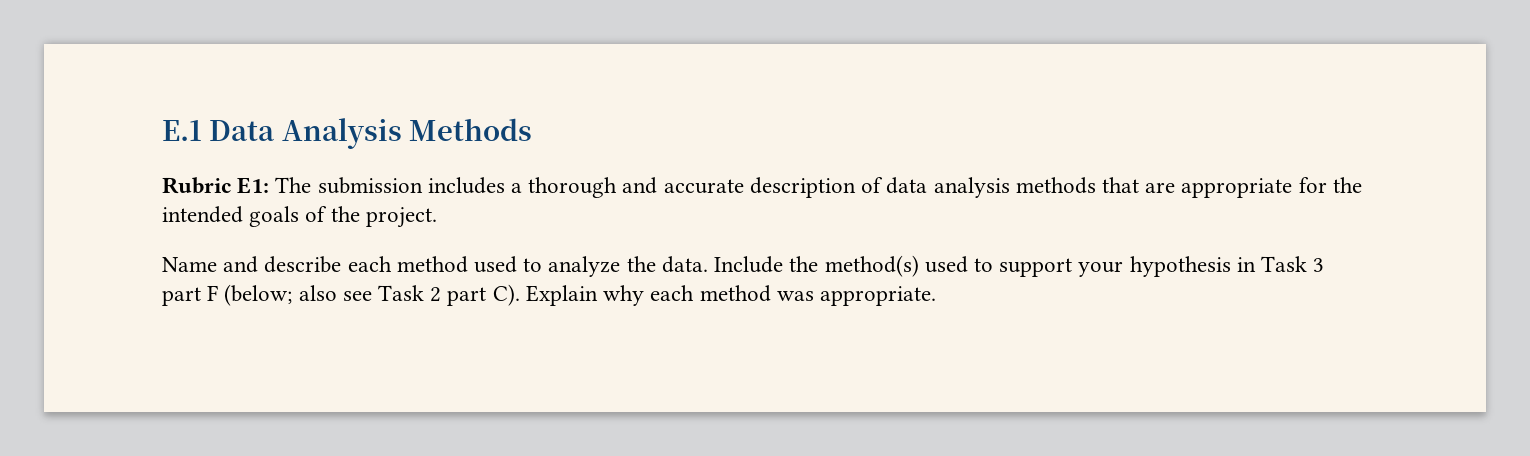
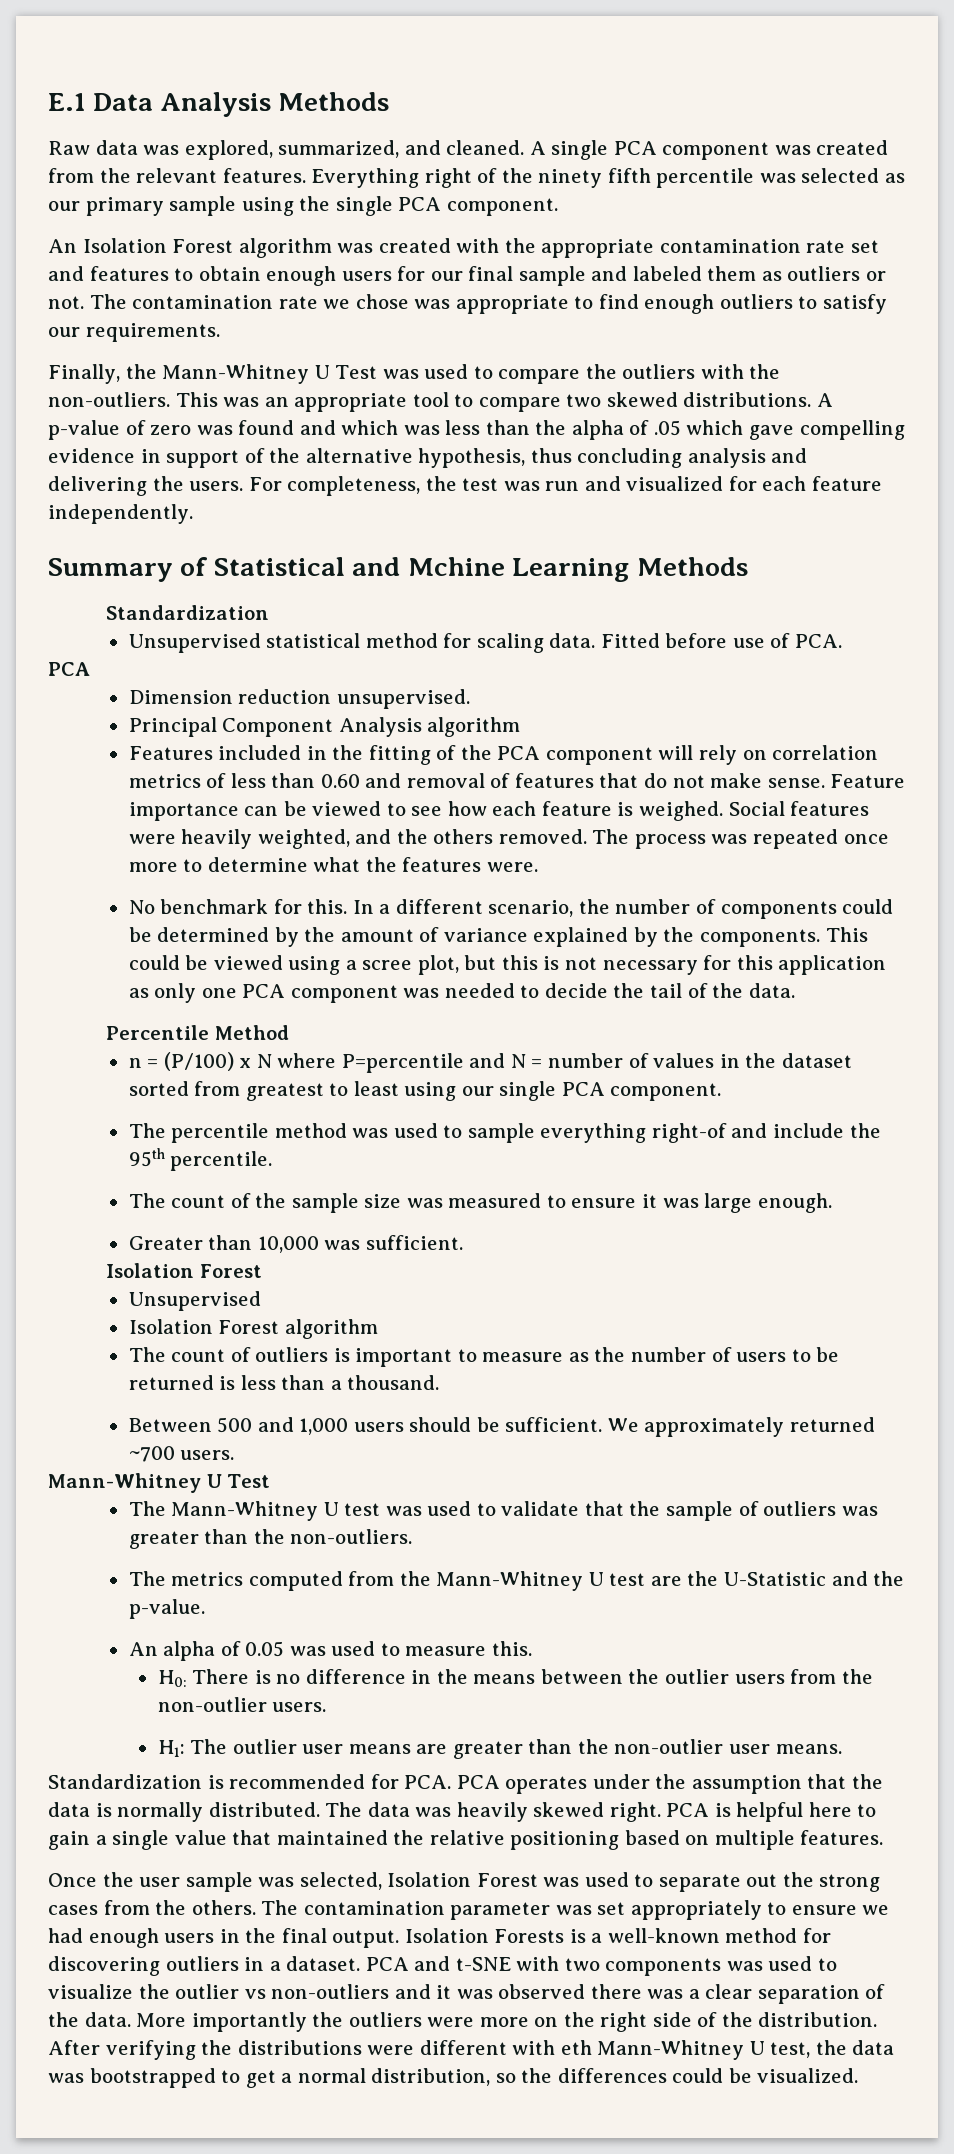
[162,177,1362,198] [162,206,437,228] [162,255,1325,277] [162,284,936,306] Rubric E1: The submission includes a thorough and accurate description of data analysis methods that are appropriate for the intended goals of the project. // Name and describe each method used to analyze the data. Include the method(s) used to support your hypothesis in Task 3 part F (below; also see Task 2 part C). Explain why each method was appropriate. -> [48,140,889,160] [48,168,905,188] [48,196,558,216] [48,238,879,258] [48,266,887,286] [48,294,887,314] [48,323,220,342] [48,364,781,384] [48,392,833,412] [48,420,905,440] [48,448,808,468] [48,476,882,496] [48,504,193,524] [48,557,748,582] [106,605,270,620] [128,633,842,653] [48,662,90,676] [128,689,470,709] [128,717,521,737] [128,745,879,765] [128,773,906,788] [128,801,870,821] [128,829,889,849] [128,857,538,872] [128,899,894,919] [128,927,868,947] [128,955,887,975] [128,983,795,1003] [106,1025,289,1040] [128,1052,852,1073] [128,1081,722,1101] [128,1123,881,1143] [128,1148,273,1171] [128,1193,832,1213] [128,1235,463,1253] [106,1263,262,1278] [128,1291,261,1311] [128,1319,378,1339] [128,1347,840,1367] [128,1375,440,1390] [128,1417,875,1437] [128,1446,235,1462] [48,1473,271,1493] [128,1501,878,1521] [128,1529,413,1549] [128,1571,905,1591] [128,1599,205,1619] [128,1641,532,1661] [157,1669,873,1687] [157,1697,327,1712] [157,1739,842,1759] [48,1774,883,1794] [48,1802,877,1822] [48,1830,884,1850] [48,1872,881,1892] [48,1900,890,1920] [48,1928,831,1948] [48,1956,837,1976] [48,1984,886,2004] [48,2012,878,2032] [48,2040,895,2060] [48,2068,859,2088] Raw data was explored, summarized, and cleaned. A single PCA component was created from the relevant features. Everything right of the ninety fifth percentile was selected as our primary sample using the single PCA component. // An Isolation Forest algorithm was created with the appropriate contamination rate set and features to obtain enough users for our final sample and labeled them as outliers or not. The contamination rate we chose was appropriate to find enough outliers to satisfy our requirements. // Finally, the Mann-Whitney U Test was used to compare the outliers with the non-outliers. This was an appropriate tool to compare two skewed distributions. A p-value of zero was found and which was less than the alpha of .05 which gave compelling evidence in support of the alternative hypothesis, thus concluding analysis and delivering the users. For completeness, the test was run and visualized for each feature independently. // Summary of Statistical and Mchine Learning Methods // Standardization // Unsupervised statistical method for scaling data. Fitted before use of PCA. // PCA // Dimension reduction unsupervised. // Principal Component Analysis algorithm // Features included in the fitting of the PCA component will rely on correlation metrics of less than 0.60 and removal of features that do not make sense. Feature importance can be viewed to see how each feature is weighed. Social features were heavily weighted, and the others removed. The process was repeated once more to determine what the features were. // No benchmark for this. In a different scenario, the number of components could be determined by the amount of variance explained by the components. This could be viewed using a scree plot, but this is not necessary for this application as only one PCA component was needed to decide the tail of the data. // Percentile Method // n = (P/100) x N where P=percentile and N = number of values in the dataset sorted from greatest to least using our single PCA component. // The percentile method was used to sample everything right-of and include the 95th percentile. // The count of the sample size was measured to ensure it was large enough. // Greater than 10,000 was sufficient. // Isolation Forest // Unsupervised // Isolation Forest algorithm // The count of outliers is important to measure as the number of users to be returned is less than a thousand. // Between 500 and 1,000 users should be sufficient. We approximately returned ~700 users. // Mann-Whitney U Test // The Mann-Whitney U test was used to validate that the sample of outliers was greater than the non-outliers. // The metrics computed from the Mann-Whitney U test are the U-Statistic and the p-value. // An alpha of 0.05 was used to measure this. // H0: There is no difference in the means between the outlier users from the non-outlier users. // H1: The outlier user means are greater than the non-outlier user means. // Standardization is recommended for PCA. PCA operates under the assumption that the data is normally distributed. The data was heavily skewed right. PCA is helpful here to gain a single value that maintained the relative positioning based on multiple features. // Once the user sample was selected, Isolation Forest was used to separate out the strong cases from the others. The contamination parameter was set appropriately to ensure we had enough users in the final output. Isolation Forests is a well-known method for discovering outliers in a dataset. PCA and t-SNE with two components was used to visualize the outlier vs non-outliers and it was observed there was a clear separation of the data. More importantly the outliers were more on the right side of the distribution. After verifying the distributions were different with eth Mann-Whitney U test, the data was bootstrapped to get a normal distribution, so the differences could be visualized.

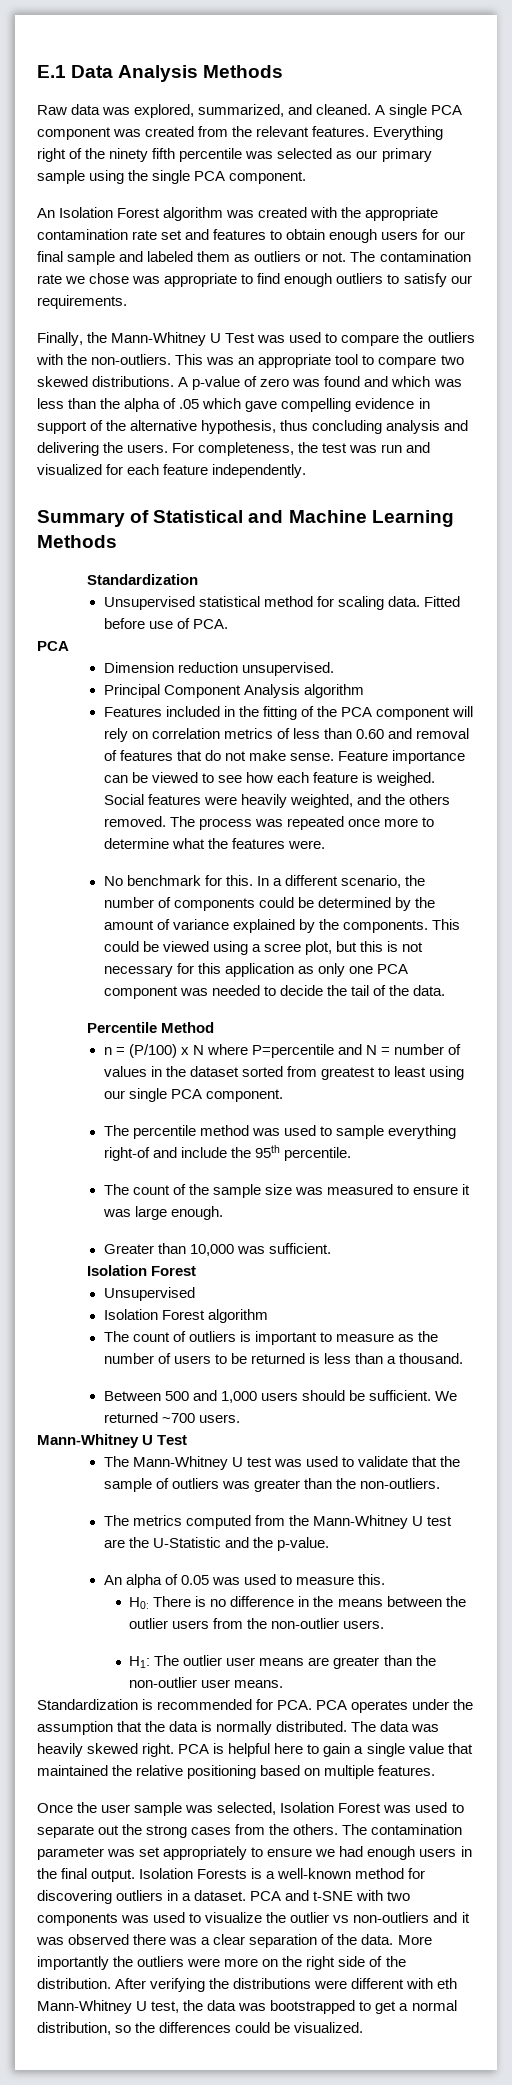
[407,557,505,576] Mchine -> [288,510,367,523] Machine
[644,1417,785,1437] approximately -> (458, 1396) none

